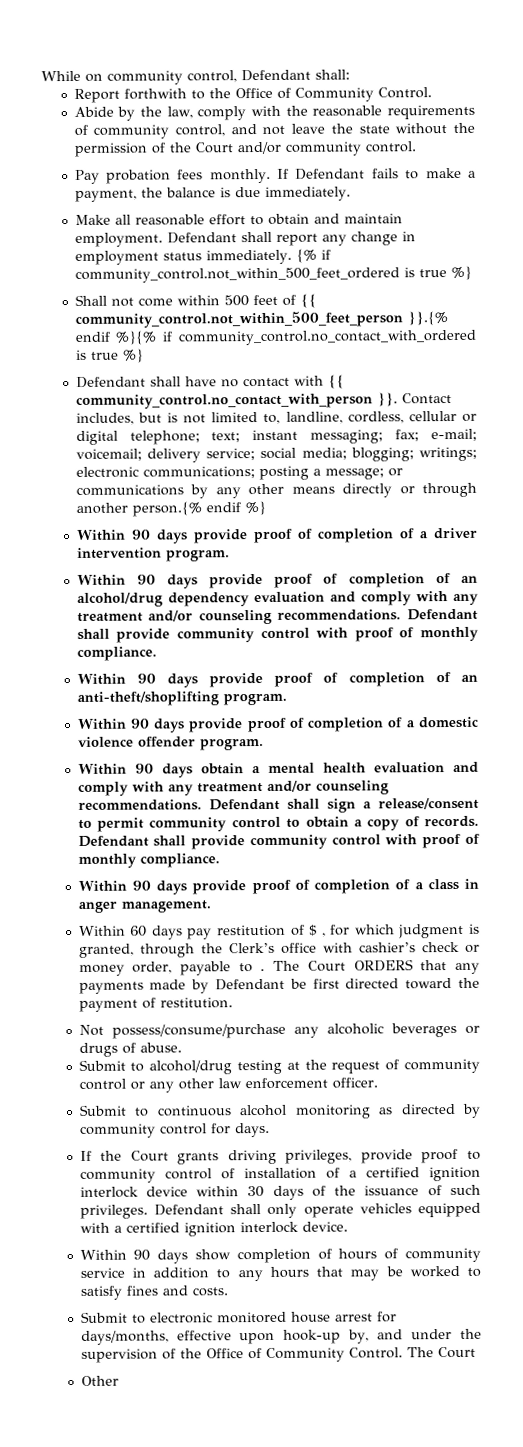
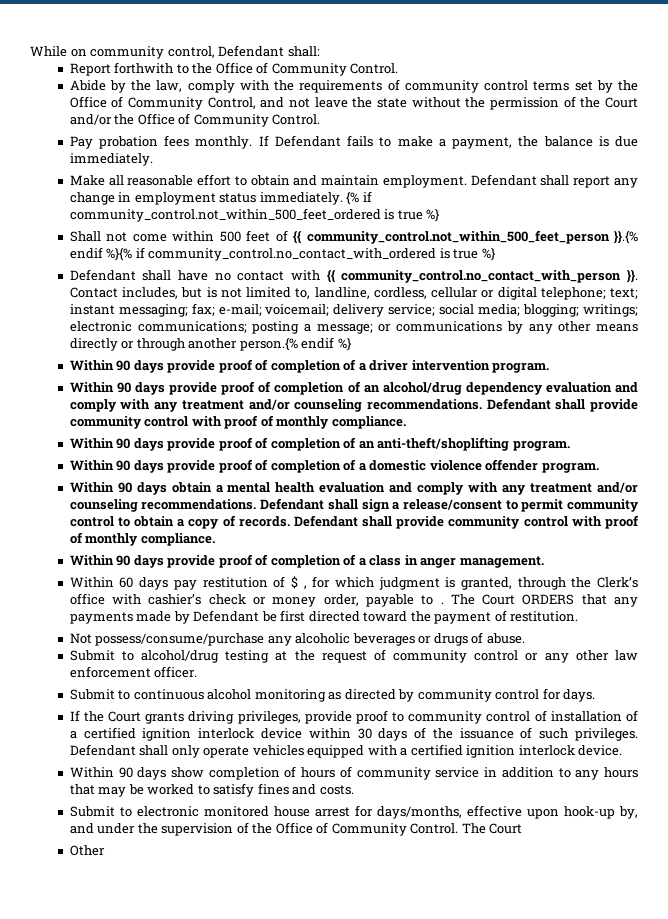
[312,105,383,117] reasonable -> (295, 85) none
[175,124,226,137] control, -> [484,80,638,93] [69,96,256,110] control terms set by the Office of Community Control,
[284,141,417,156] community control. -> [114,113,321,127] the Office of Community Control.

